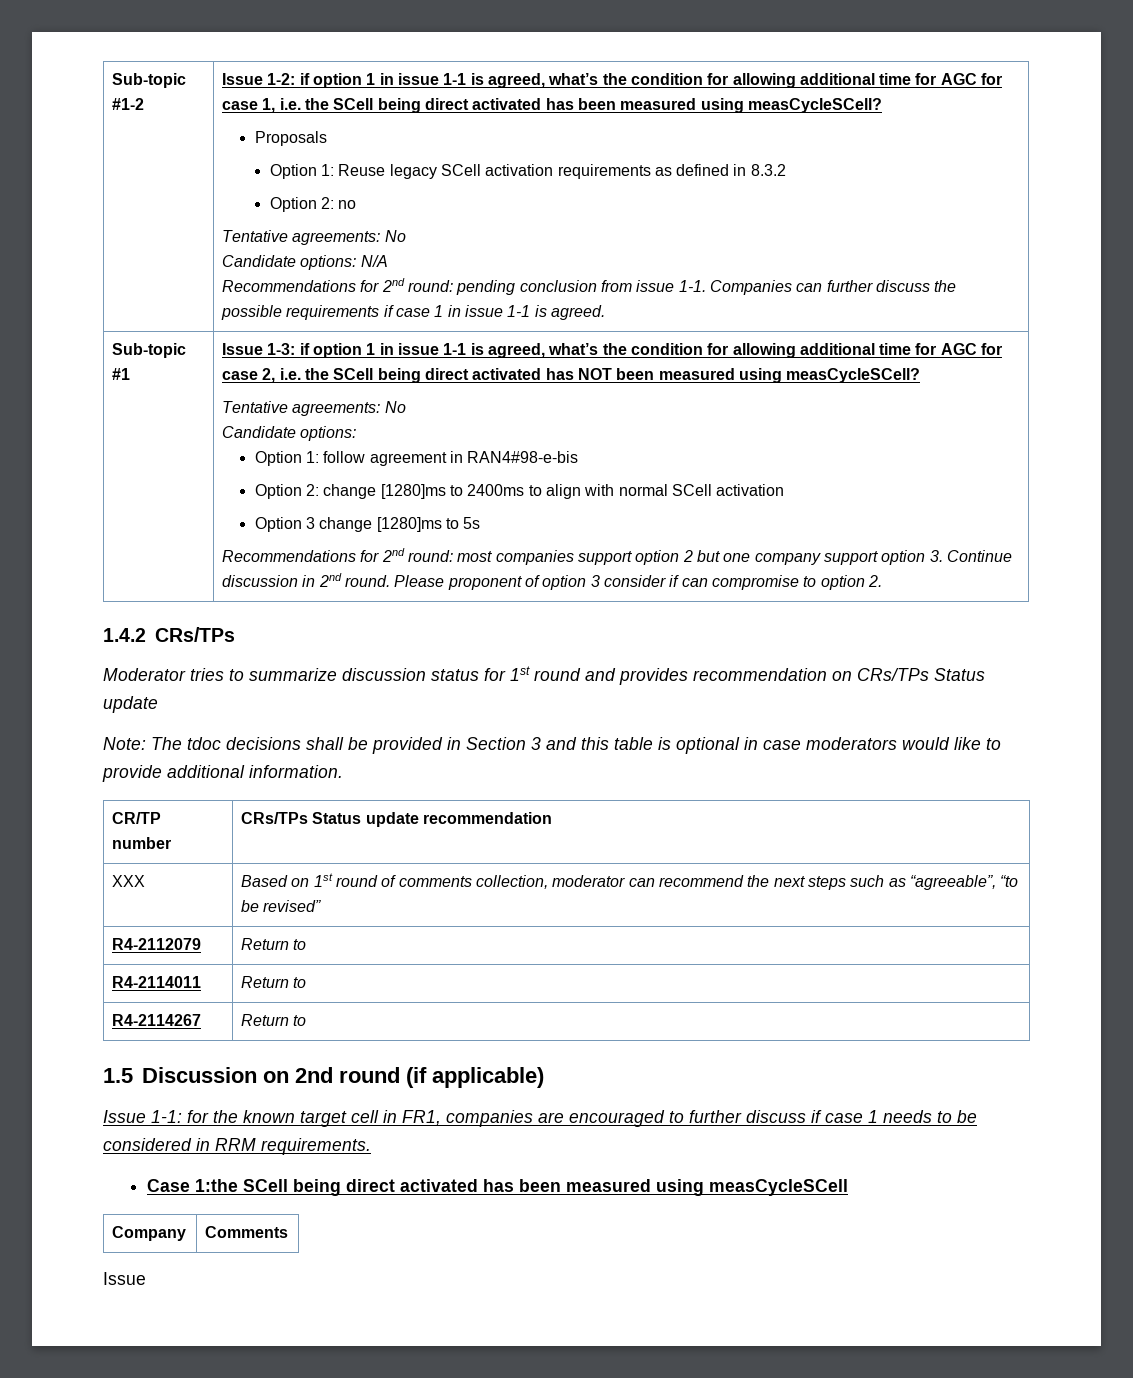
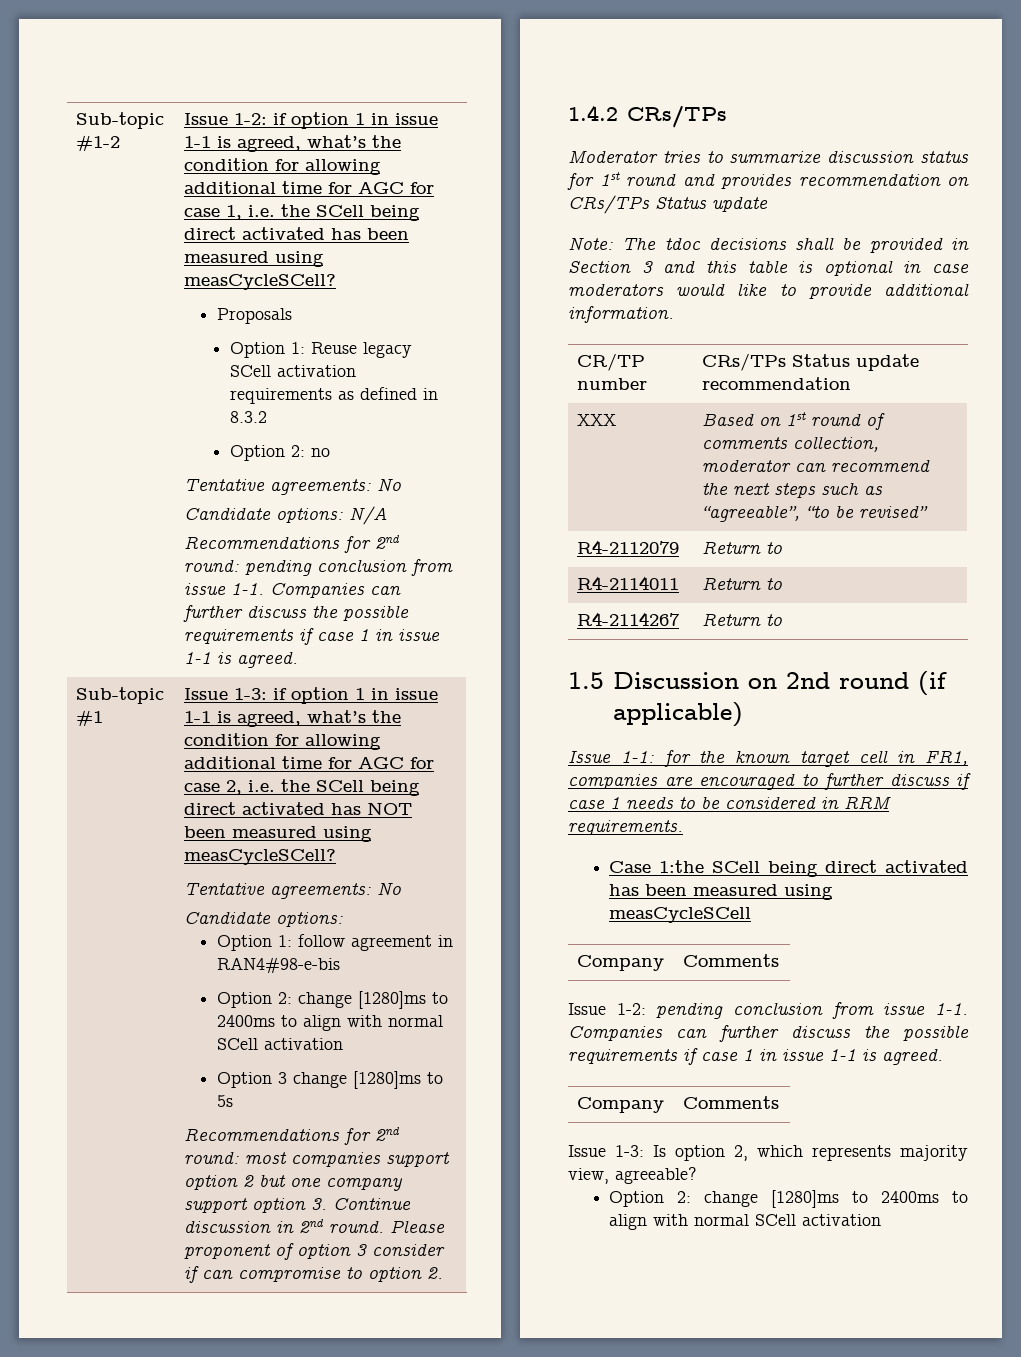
(146, 1278) none -> [616,1002,968,1019] [568,1025,969,1042] [568,1048,943,1065] [577,1097,665,1113] [683,1096,780,1109] [568,1145,968,1161] [568,1167,697,1184] [609,1190,968,1208] [609,1214,882,1230] 1-2: pending conclusion from issue 1-1. Companies can further discuss the possible requirements if case 1 in issue 1-1 is agreed. // Company | Comments // Issue 1-3: Is option 2, which represents majority view, agreeable? // Option 2: change [1280]ms to 2400ms to align with normal SCell activation

